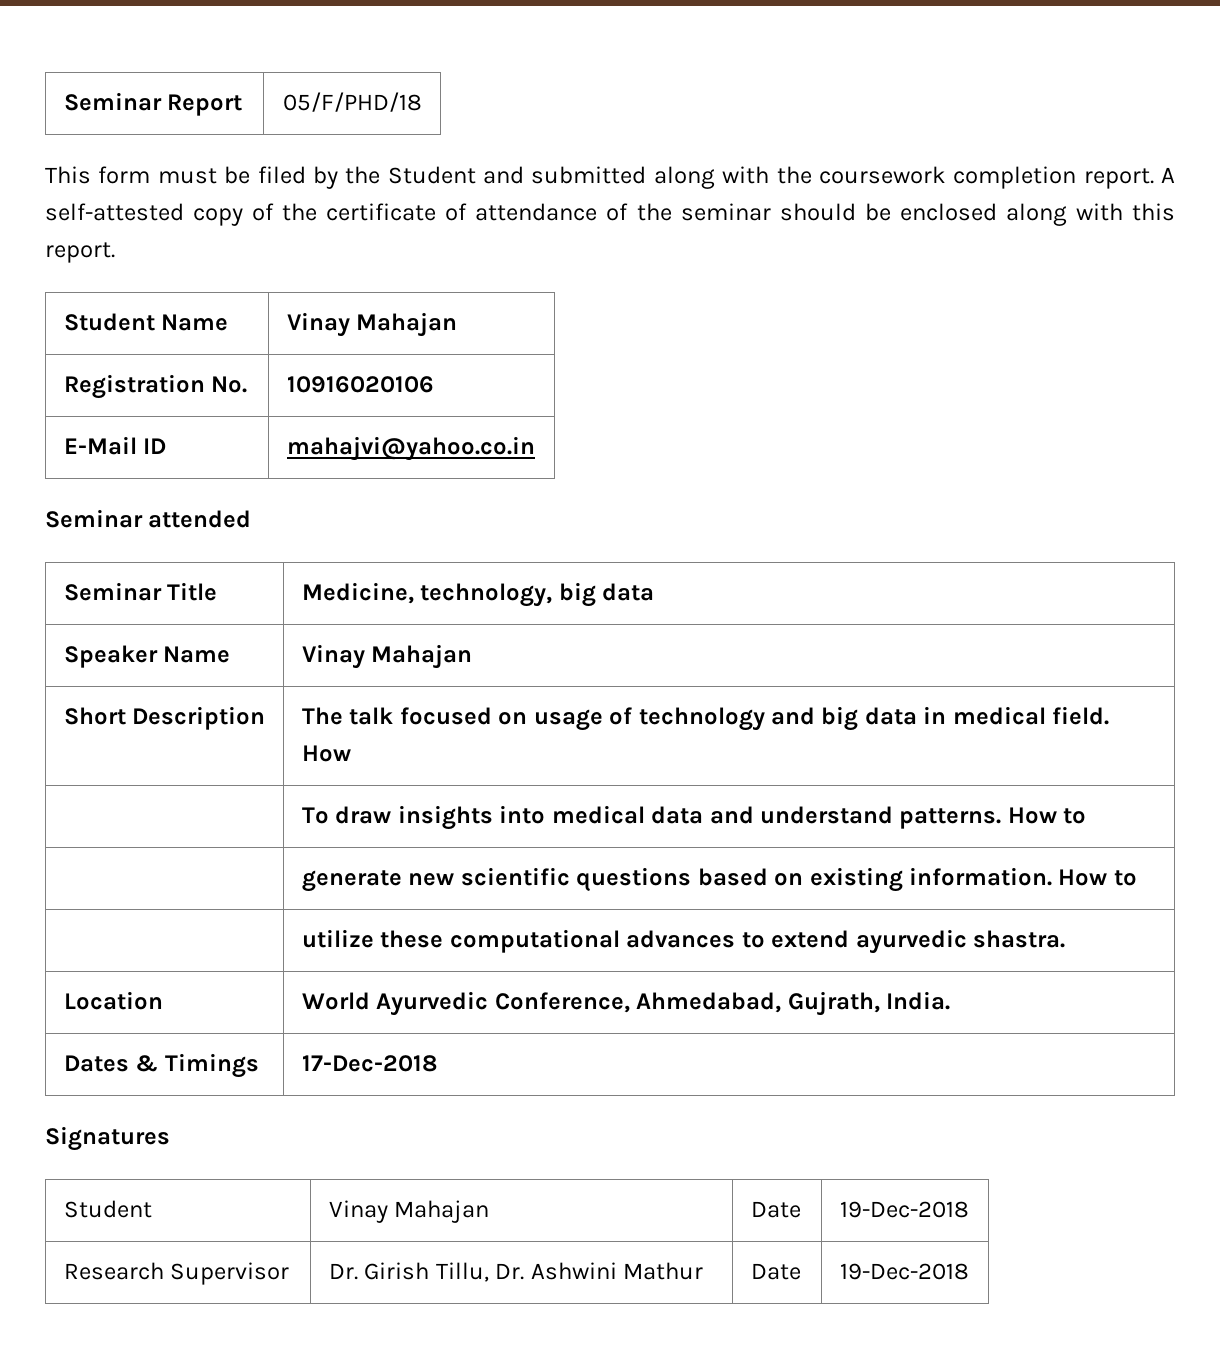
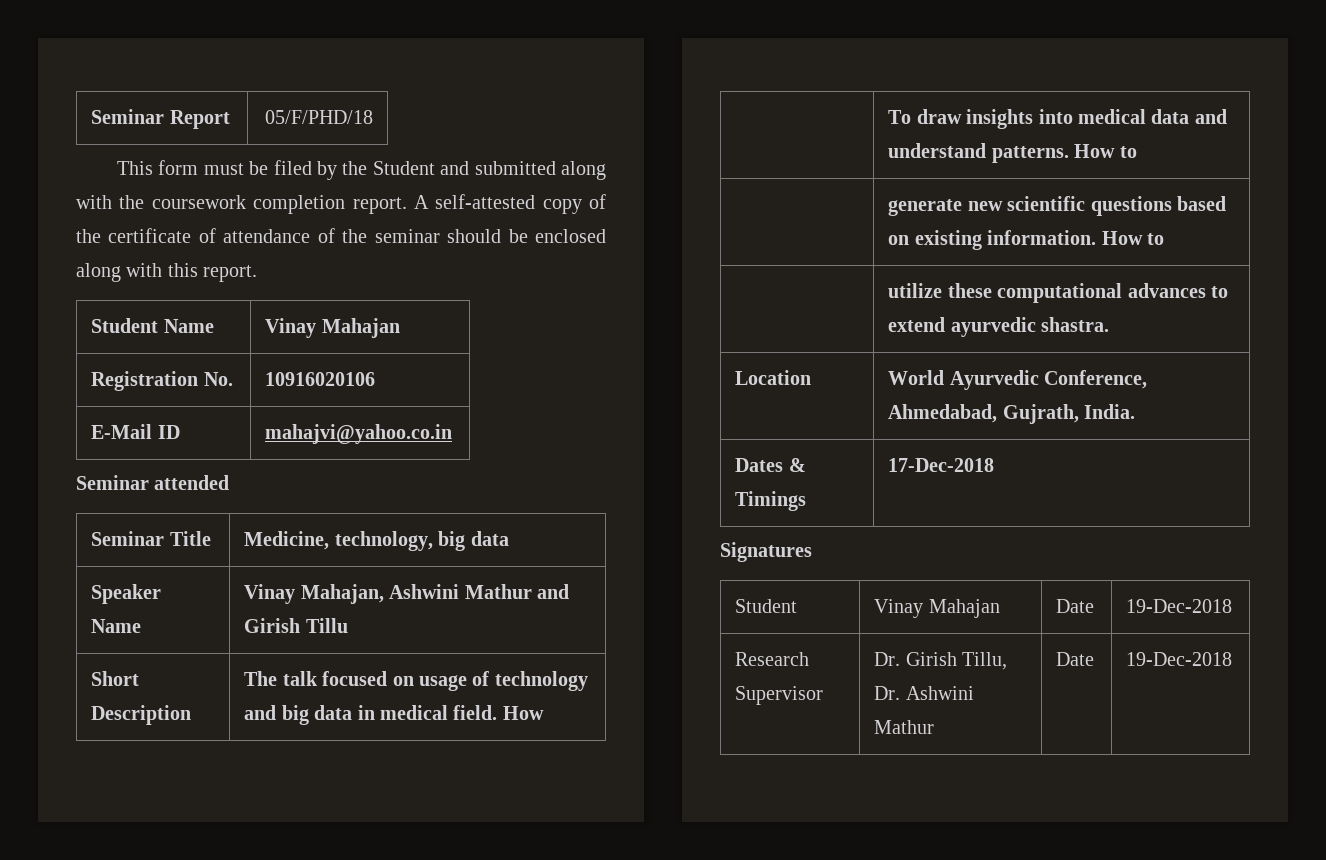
[371,644,473,669] Mahajan -> [300,584,570,604] [244,618,348,633] Mahajan, Ashwini Mathur and Girish Tillu

